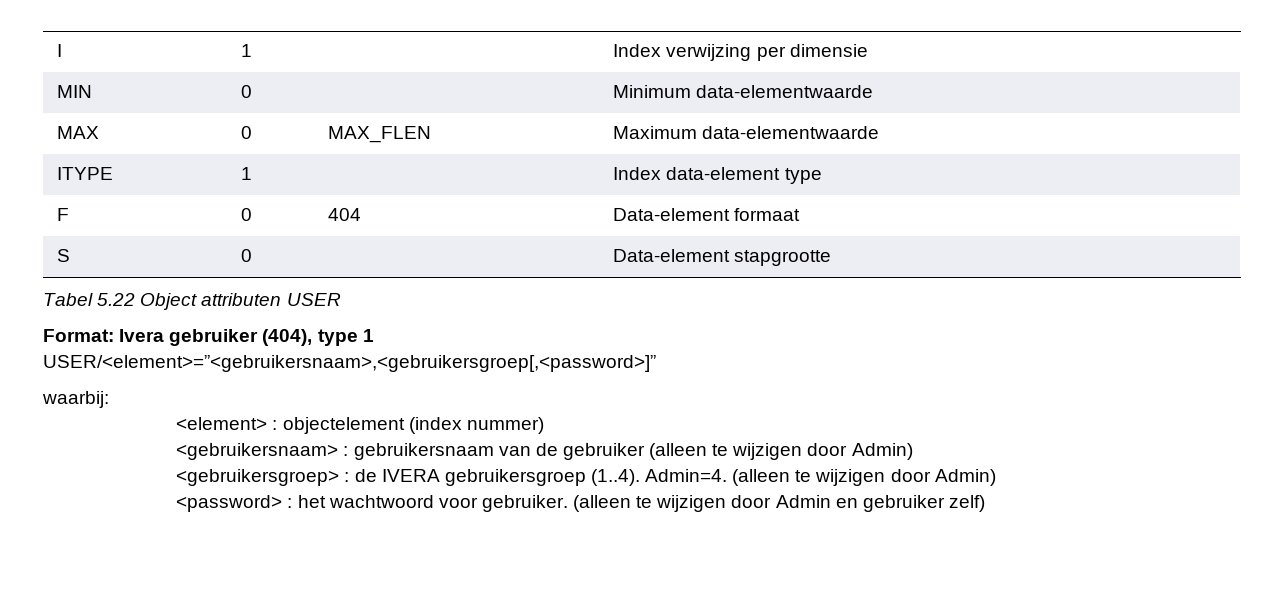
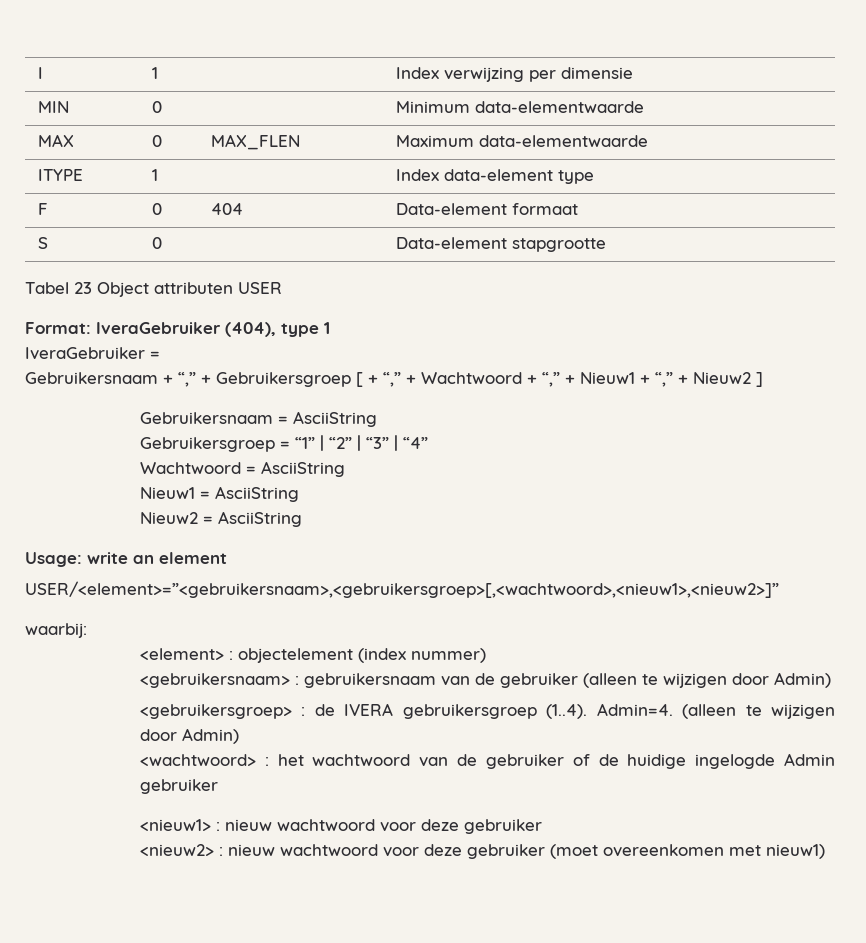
[97,293,136,306] 5.22 -> [74,282,92,294] 23
[119,329,259,346] Ivera gebruiker -> [96,322,221,334] IveraGebruiker
[43,355,656,372] USER/<element>=”<gebruikersnaam>,<gebruikersgroep[,<password>]” -> [25,347,160,360] [25,372,763,387] [139,411,377,427] [139,435,428,452] [139,461,345,477] [139,486,299,502] [139,511,302,527] [25,552,227,567] [25,581,779,598] IveraGebruiker = // Gebruikersnaam + “,” + Gebruikersgroep [ + “,” + Wachtwoord + “,” + Nieuw1 + “,” + Nieuw2 ] // Gebruikersnaam = AsciiString // Gebruikersgroep = “1” | “2” | “3” | “4” // Wachtwoord = AsciiString // Nieuw1 = AsciiString // Nieuw2 = AsciiString // Usage: write an element // USER/<element>=”<gebruikersnaam>,<gebruikersgroep>[,<wachtwoord>,<nieuw1>,<nieuw2>]”
[176,495,283,512] <password> -> [139,754,256,766] <wachtwoord>
[438,495,985,512] voor gebruiker. (alleen te wijzigen door Admin en gebruiker zelf) -> [419,753,836,769] [139,779,218,794] [139,819,542,834] [139,844,825,859] van de gebruiker of de huidige ingelogde Admin gebruiker // <nieuw1> : nieuw wachtwoord voor deze gebruiker // <nieuw2> : nieuw wachtwoord voor deze gebruiker (moet overeenkomen met nieuw1)

